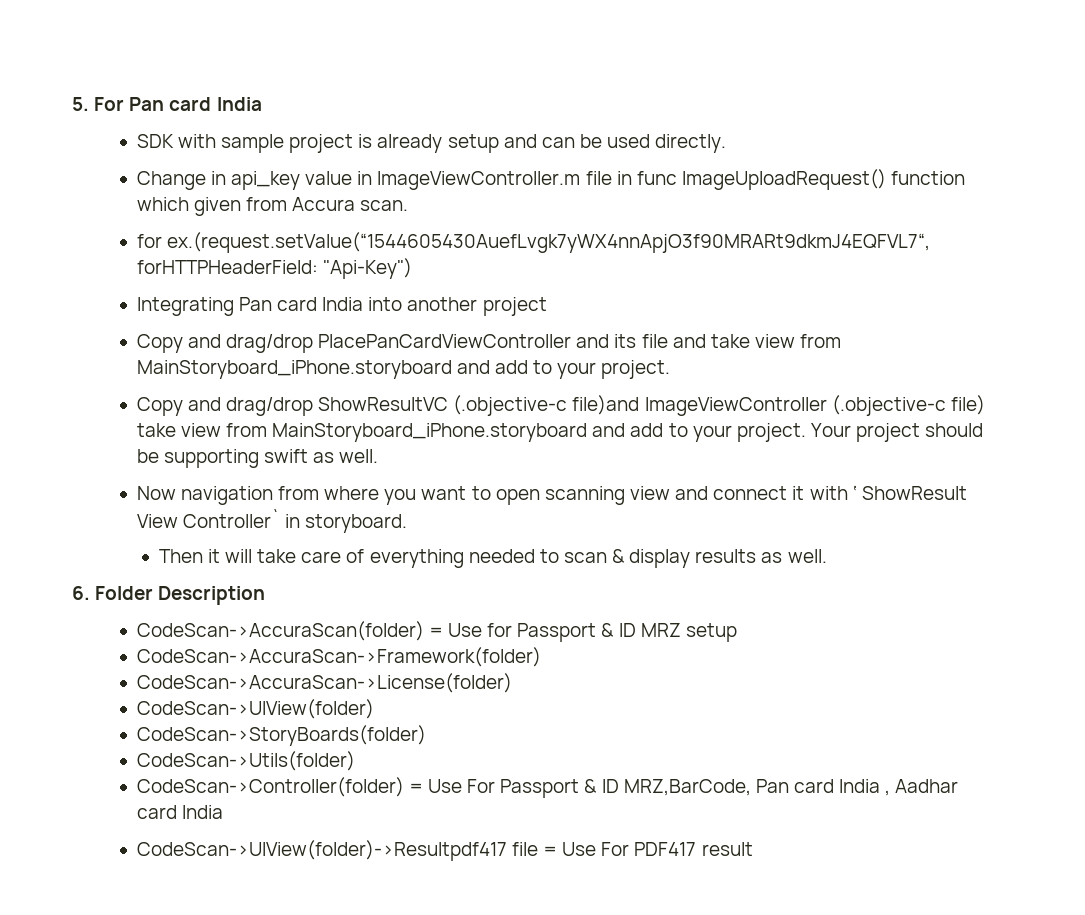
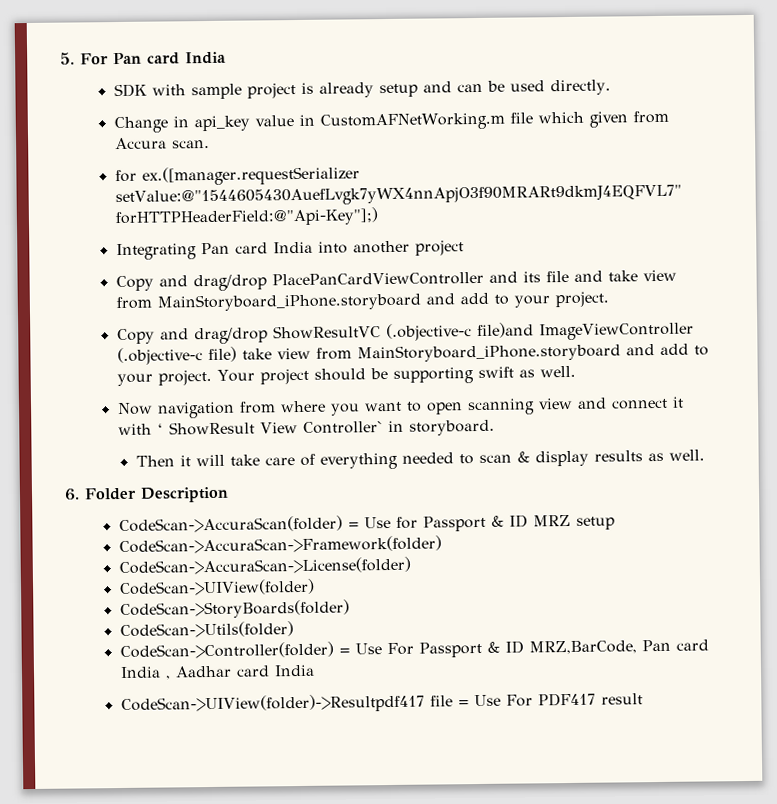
[377,169,966,190] ImageViewController.m file in func ImageUploadRequest() function -> [319,112,533,131] CustomAFNetWorking.m file
[166,232,930,253] [136,258,412,279] ex.(request.setValue(“1544605430AuefLvgk7yWX4nnApjO3f90MRARt9dkmJ4EQFVL7“, forHTTPHeaderField: "Api-Key") -> [141,165,360,186] [114,184,682,208] [114,207,379,228] ex.([manager.requestSerializer setValue:@"1544605430AuefLvgk7yWX4nnApjO3f90MRARt9dkmJ4EQFVL7" forHTTPHeaderField:@"Api-Key"];)

